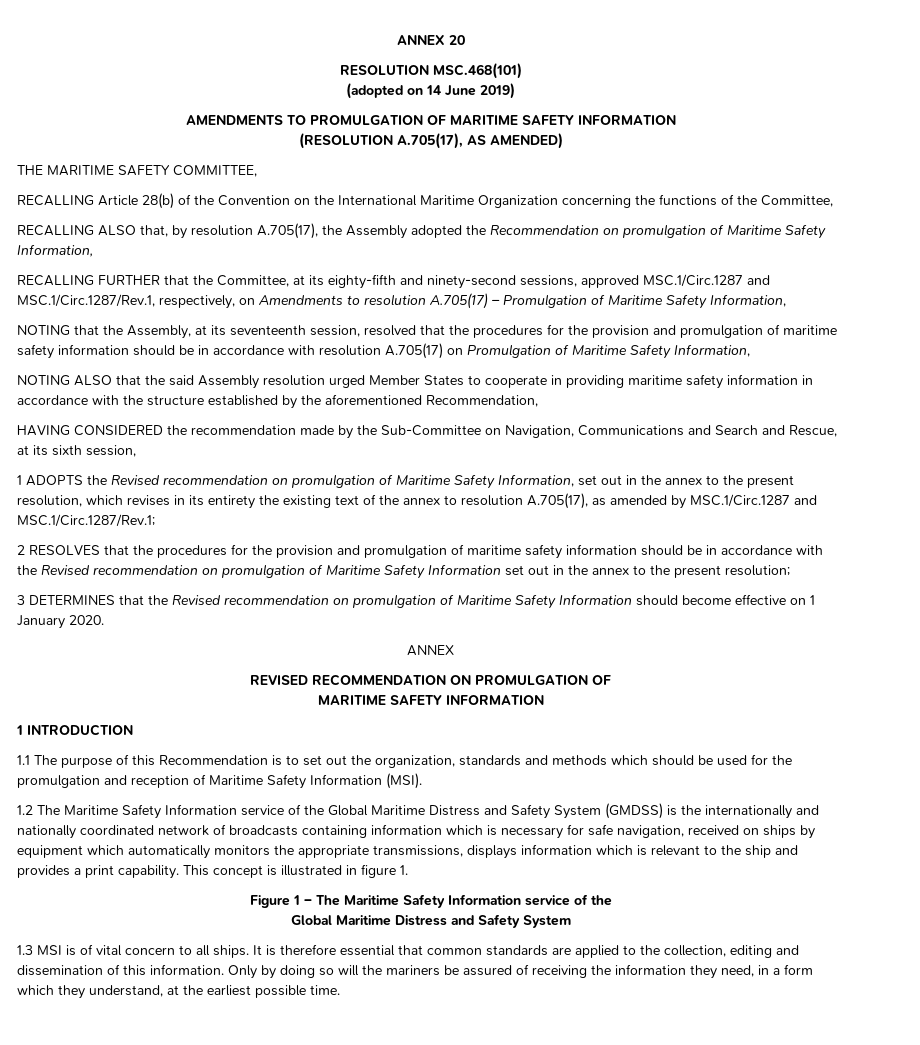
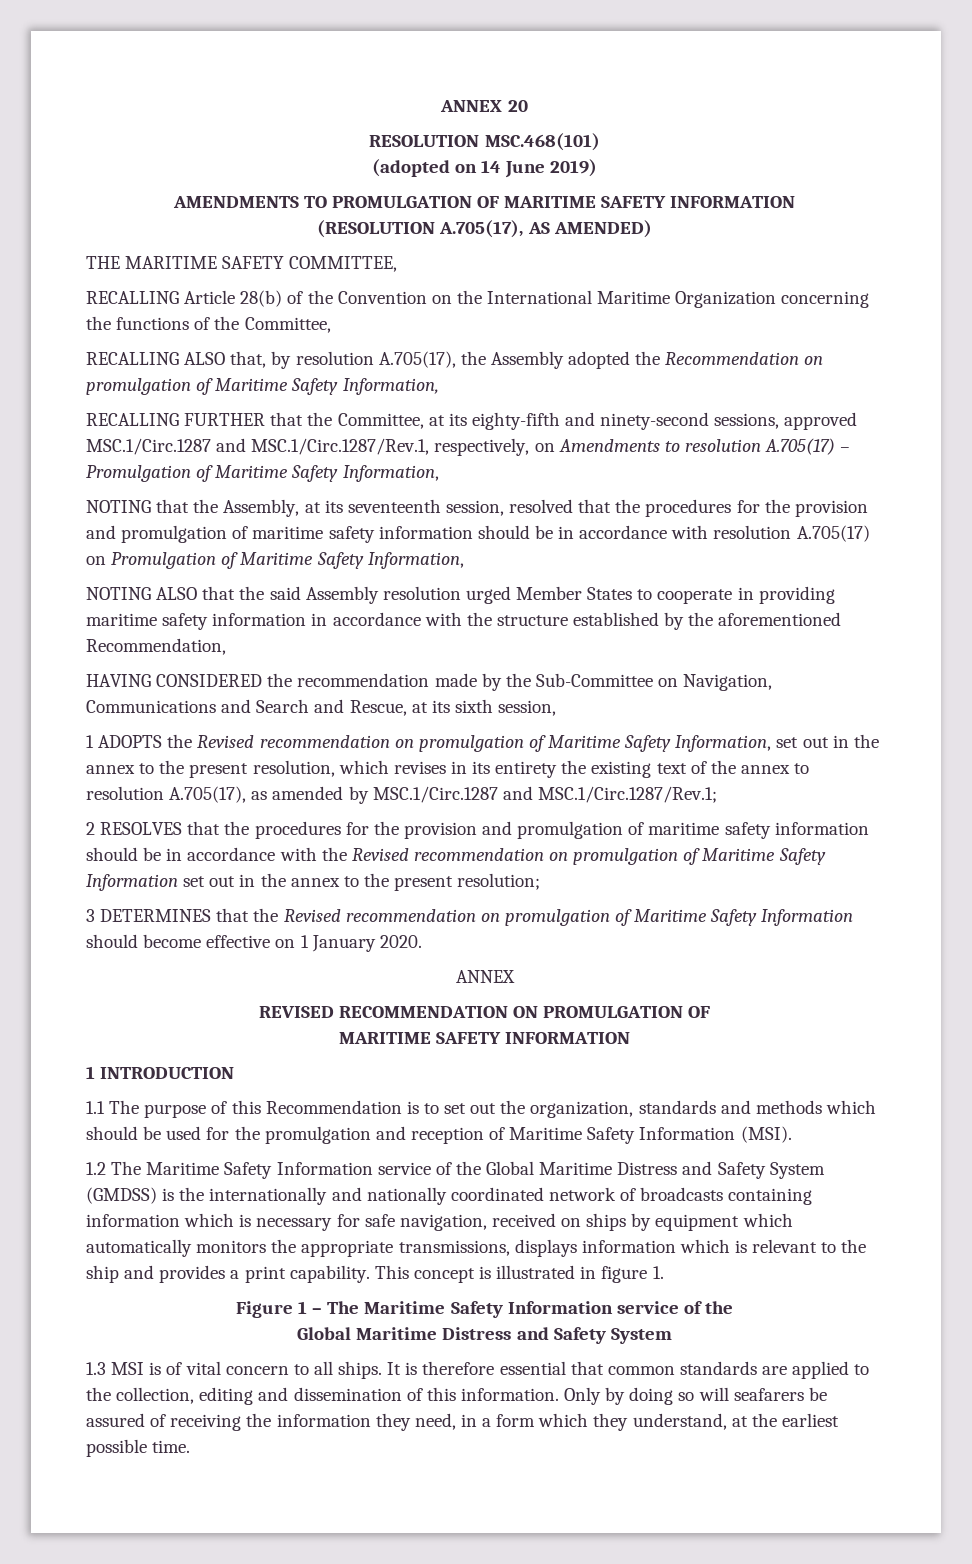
[362,965,440,976] the mariners -> [733,1388,804,1401] seafarers

